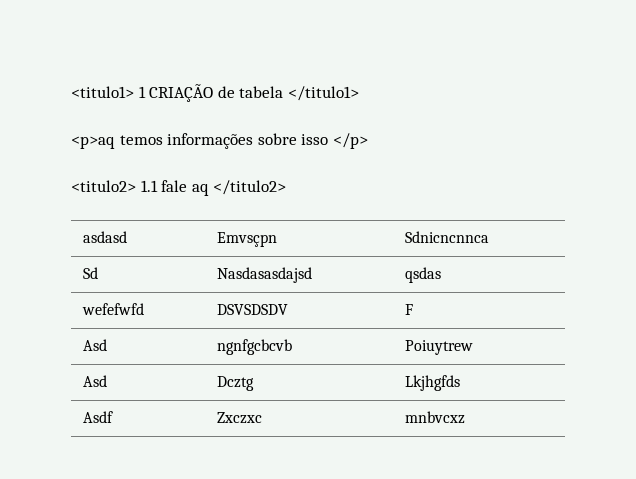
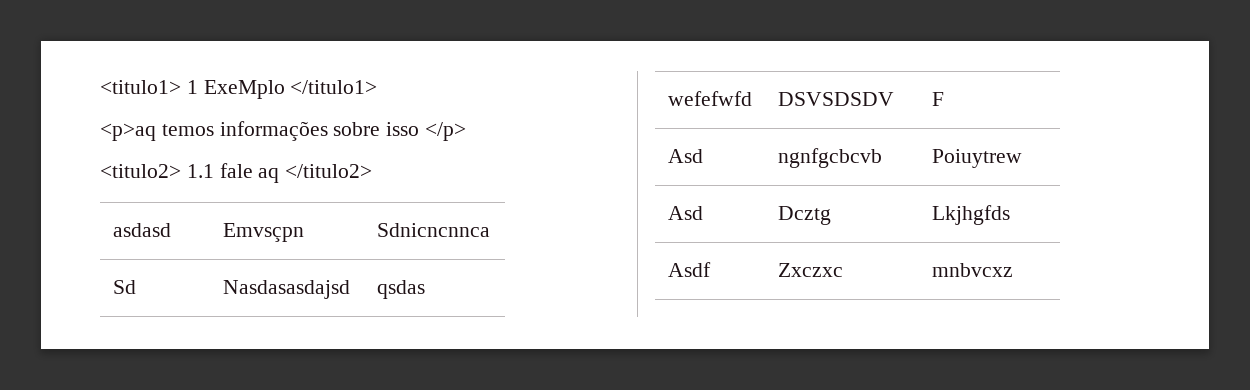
[149,84,284,102] CRIAÇÃO de tabela -> [203,80,285,99] ExeMplo

